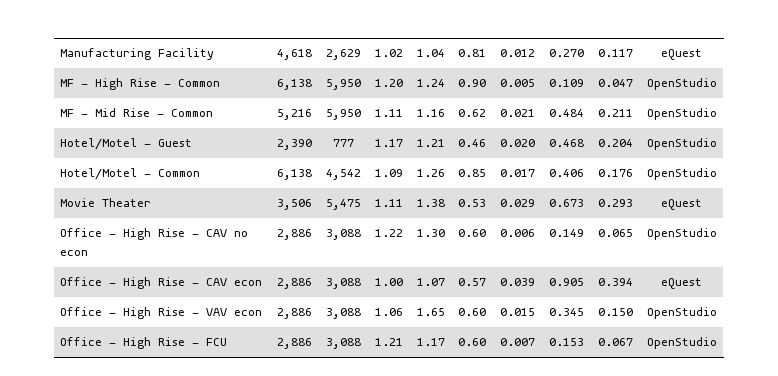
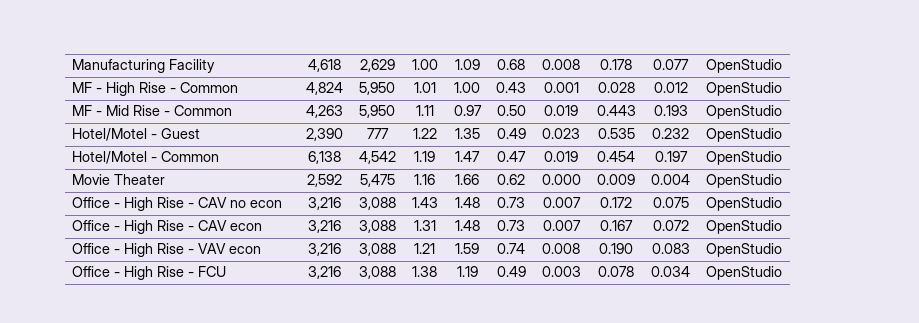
[374,49,403,57] [416,49,445,57] [458,49,486,57] [499,49,535,57] [548,49,584,57] [597,49,633,57] [661,49,702,60] 1.02 | 1.04 | 0.81 | 0.012 | 0.270 | 0.117 | eQuest -> [411,59,438,70] [454,59,480,70] [497,59,525,70] [542,59,580,70] [600,59,632,70] [653,59,689,70] [705,59,782,73] 1.00 | 1.09 | 0.68 | 0.008 | 0.178 | 0.077 | OpenStudio
[276,79,312,90] [325,79,361,90] [374,79,403,87] [416,79,445,87] [458,79,486,87] [499,79,535,87] [548,79,584,87] [597,79,633,87] 6,138 | 5,950 | 1.20 | 1.24 | 0.90 | 0.005 | 0.109 | 0.047 -> [306,82,343,95] [359,82,395,95] [413,82,436,93] [454,82,480,93] [496,82,526,93] [543,82,579,93] [597,82,635,93] [653,82,688,93] 4,824 | 5,950 | 1.01 | 1.00 | 0.43 | 0.001 | 0.028 | 0.012
[276,109,312,120] 5,216 -> [306,105,343,118] 4,263
[416,109,445,117] [458,109,486,117] [499,109,535,117] [548,109,584,117] [597,109,633,117] 1.16 | 0.62 | 0.021 | 0.484 | 0.211 -> [453,105,482,116] [496,105,526,116] [544,105,578,116] [596,105,636,116] [653,105,688,116] 0.97 | 0.50 | 0.019 | 0.443 | 0.193
[374,139,403,147] [416,139,445,147] [458,139,486,147] [499,139,535,147] [548,139,584,147] [597,139,633,147] 1.17 | 1.21 | 0.46 | 0.020 | 0.468 | 0.204 -> [412,128,437,139] [454,128,480,139] [496,128,526,139] [542,128,580,139] [597,128,635,139] [652,128,689,139] 1.22 | 1.35 | 0.49 | 0.023 | 0.535 | 0.232
[374,169,403,177] [416,169,445,177] [458,169,486,177] [499,169,535,177] [548,169,584,177] [597,169,633,177] 1.09 | 1.26 | 0.85 | 0.017 | 0.406 | 0.176 -> [414,151,435,162] [455,151,480,162] [497,151,526,162] [544,151,578,162] [597,151,635,162] [654,151,688,162] 1.19 | 1.47 | 0.47 | 0.019 | 0.454 | 0.197
[276,199,312,210] 3,506 -> [307,174,342,187] 2,592
[374,199,403,207] [416,199,445,207] [458,199,486,207] [499,199,535,207] [548,199,584,207] [597,199,633,207] [661,199,702,210] 1.11 | 1.38 | 0.53 | 0.029 | 0.673 | 0.293 | eQuest -> [414,174,435,185] [455,174,479,185] [497,174,525,185] [541,174,581,185] [597,174,635,185] [651,174,690,185] [705,174,782,188] 1.16 | 1.66 | 0.62 | 0.000 | 0.009 | 0.004 | OpenStudio
[276,229,312,240] [325,229,361,240] [374,229,403,237] [416,229,445,237] [458,229,486,237] [499,229,535,237] [548,229,584,237] [597,229,633,237] 2,886 | 3,088 | 1.22 | 1.30 | 0.60 | 0.006 | 0.149 | 0.065 -> [308,197,341,210] [358,197,396,210] [411,197,438,208] [454,197,480,208] [497,197,525,208] [542,197,581,208] [600,197,632,208] [652,197,689,208] 3,216 | 3,088 | 1.43 | 1.48 | 0.73 | 0.007 | 0.172 | 0.075
[276,278,312,289] [325,278,361,289] [374,278,403,286] [416,278,445,286] [458,278,486,286] [499,278,535,286] [548,278,584,286] [597,278,633,286] [661,278,702,289] 2,886 | 3,088 | 1.00 | 1.07 | 0.57 | 0.039 | 0.905 | 0.394 | eQuest -> [308,220,341,233] [358,220,396,233] [413,220,436,231] [454,220,480,231] [497,220,525,231] [542,220,581,231] [600,220,633,231] [652,220,689,231] [705,220,782,234] 3,216 | 3,088 | 1.31 | 1.48 | 0.73 | 0.007 | 0.167 | 0.072 | OpenStudio
[276,308,312,319] [325,308,361,319] [374,308,403,316] [416,308,445,316] [458,308,486,316] [499,308,535,316] [548,308,584,316] [597,308,633,316] 2,886 | 3,088 | 1.06 | 1.65 | 0.60 | 0.015 | 0.345 | 0.150 -> [308,243,341,256] [358,243,396,256] [414,243,435,254] [455,243,479,254] [497,243,525,254] [542,243,580,254] [599,243,633,254] [651,243,690,254] 3,216 | 3,088 | 1.21 | 1.59 | 0.74 | 0.008 | 0.190 | 0.083
[276,338,312,349] [325,338,361,349] [374,338,403,346] [416,338,445,346] [458,338,486,346] [499,338,535,346] [548,338,584,346] [597,338,633,346] 2,886 | 3,088 | 1.21 | 1.17 | 0.60 | 0.007 | 0.153 | 0.067 -> [308,266,341,279] [358,266,396,279] [412,266,437,277] [456,266,478,277] [496,266,526,277] [541,266,581,277] [598,266,634,277] [651,266,690,277] 3,216 | 3,088 | 1.38 | 1.19 | 0.49 | 0.003 | 0.078 | 0.034

